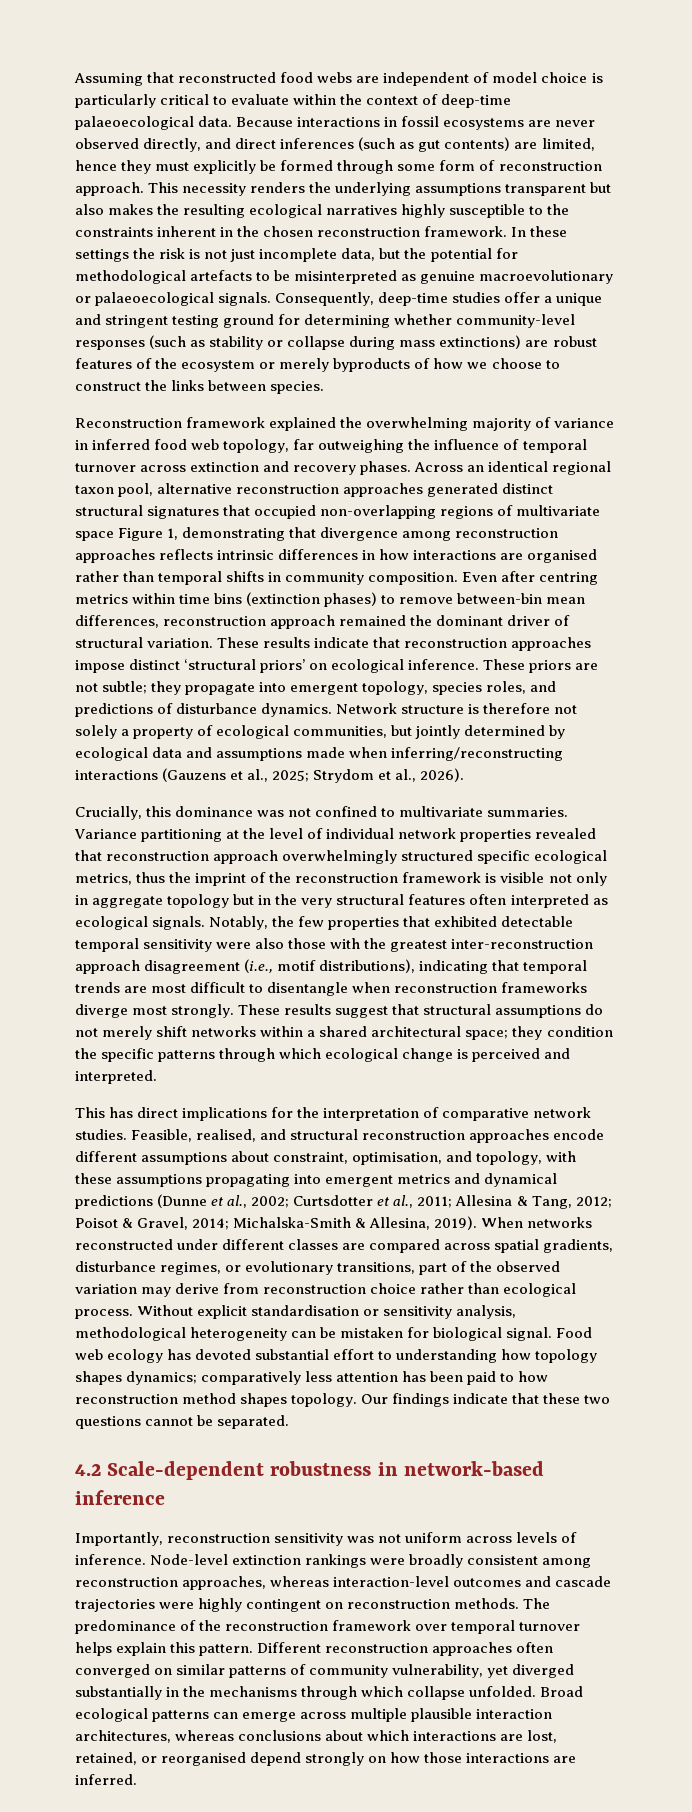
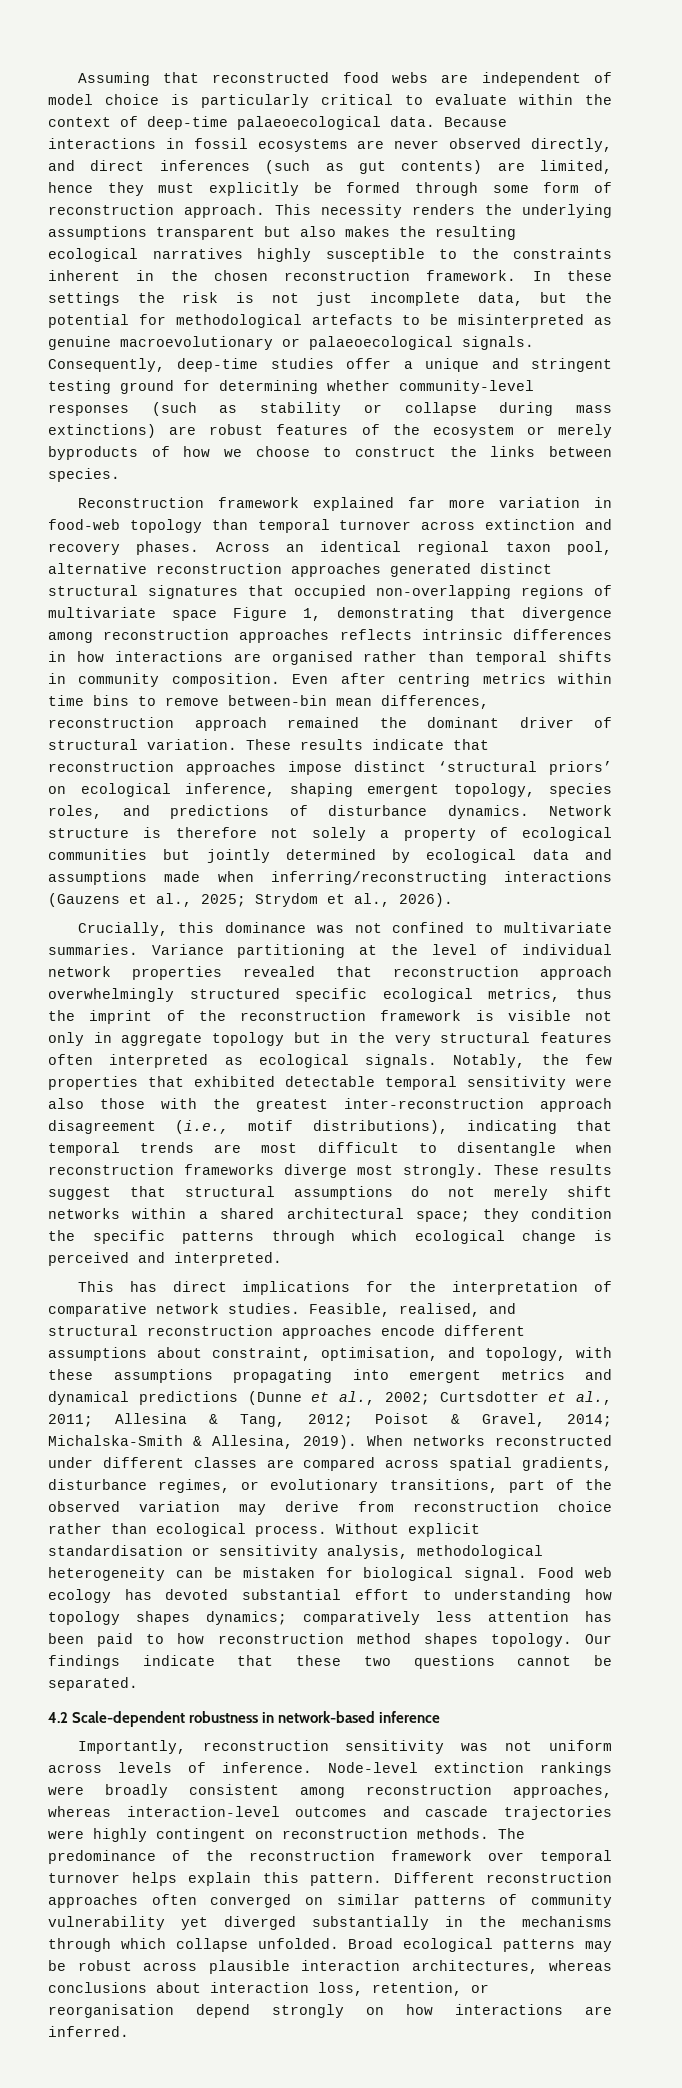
[340,417,615,431] [75,439,520,453] the overwhelming majority of variance in inferred food web topology, far outweighing the influence of -> [407,497,612,508] [48,519,248,533] far more variation in food-web topology than
[246,592,378,607] (extinction phases) -> (129, 700) none
[408,659,599,673] [75,681,287,695] inference. These priors are not subtle; they propagate into -> [185,783,353,797] inference, shaping
[293,726,388,738] communities, -> [48,849,147,860] communities
[392,1664,484,1678] vulnerability, -> [48,1916,165,1930] vulnerability
[213,1708,408,1722] can emerge across multiple -> [585,1941,612,1952] [48,1960,197,1971] may be robust across
[367,1730,558,1743] [75,1752,247,1766] which interactions are lost, retained, or reorganised -> [210,1982,489,1996] [48,2004,174,2018] interaction loss, retention, or reorganisation
[424,1752,463,1763] those -> (433, 2009) none

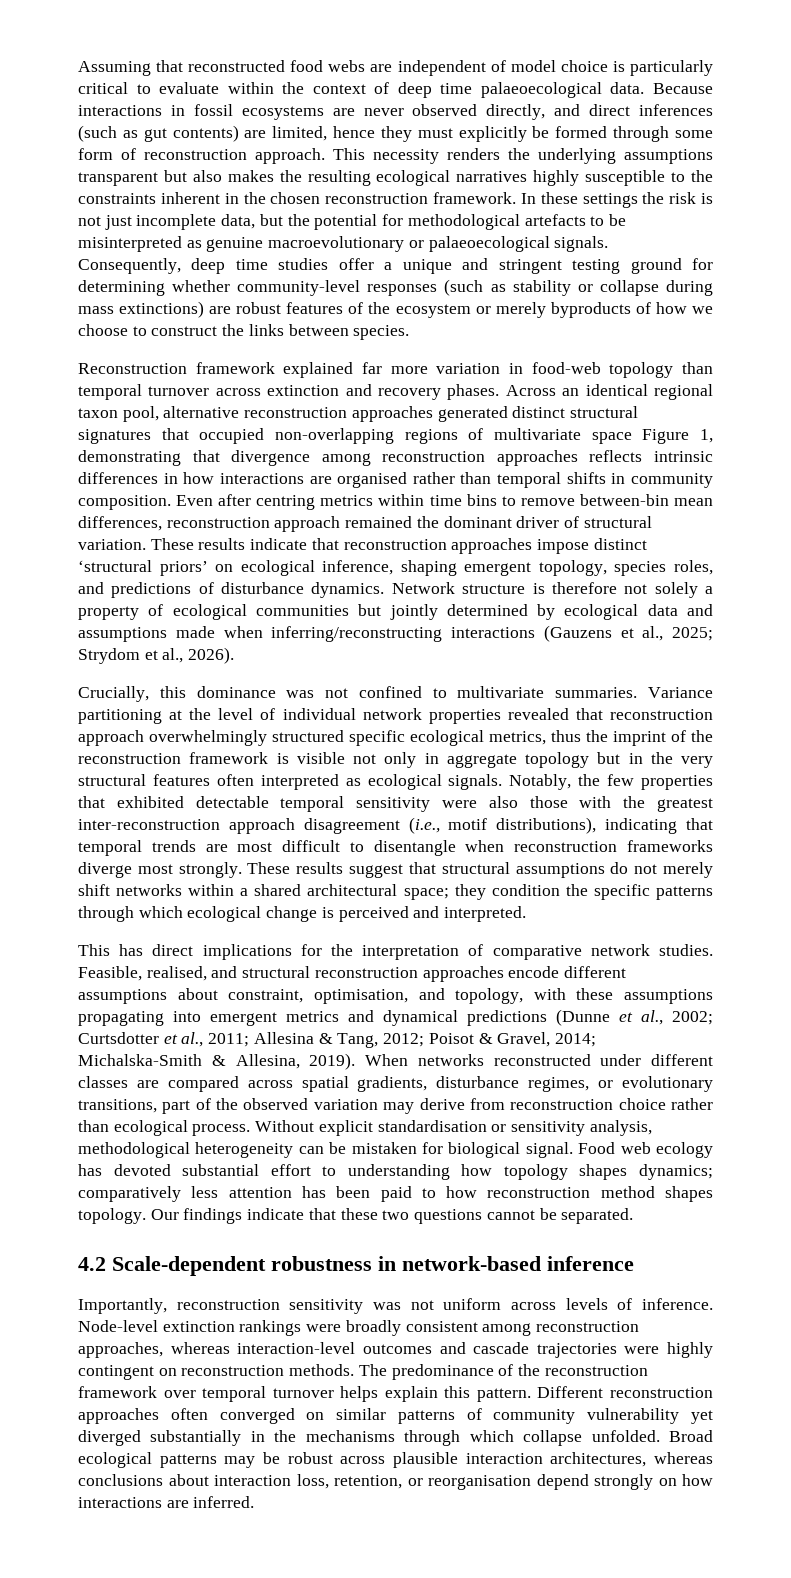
[147,116,228,130] deep-time -> [397,82,473,98] deep time
[177,358,259,372] deep-time -> [191,258,268,274] deep time

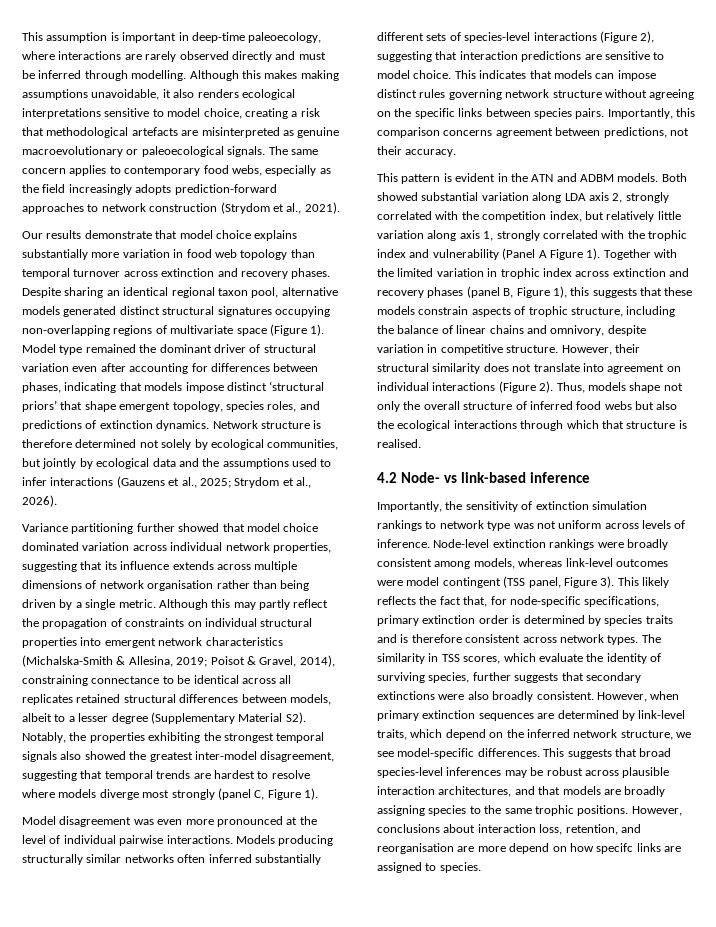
[78,60,713,76] [78,82,713,98] [78,104,713,120] [78,125,713,142] [78,148,713,164] [78,170,713,186] [78,192,714,208] [78,214,626,230] Assuming that reconstructed food webs are independent of model choice is particularly critical to evaluate within the context of deep time palaeoecological data. Because interactions in fossil ecosystems are never observed directly, and direct inferences (such as gut contents) are limited, hence they must explicitly be formed through some form of reconstruction approach. This necessity renders the underlying assumptions transparent but also makes the resulting ecological narratives highly susceptible to the constraints inherent in the chosen reconstruction framework. In these settings the risk is not just incomplete data, but the potential for methodological artefacts to be -> [22,32,322,43] [22,51,326,62] [22,70,339,81] [22,89,295,100] [22,108,320,119] [22,127,199,138] This assumption is important in deep-time paleoecology, where interactions are rarely observed directly and must be inferred through modelling. Although this makes making assumptions unavoidable, it also renders ecological interpretations sensitive to model choice, creating a risk that methodological artefacts are
[428,236,609,252] [78,258,713,274] [78,279,713,296] [78,301,714,318] [78,324,410,340] [78,362,383,378] palaeoecological signals. Consequently, deep time studies offer a unique and stringent testing ground for determining whether community-level responses (such as stability or collapse during mass extinctions) are robust features of the ecosystem or merely byproducts of how we choose to construct the links between species. // Reconstruction framework explained far -> [141,146,318,157] [22,165,331,176] [22,184,277,195] [22,202,340,214] [22,230,298,241] [22,249,88,260] paleoecological signals. The same concern applies to contemporary food webs, especially as the field increasingly adopts prediction-forward approaches to network construction (Strydom et al., 2021). // Our results demonstrate that model choice explains substantially
[531,362,601,374] food-web -> [186,249,237,258] food web
[505,385,556,396] Across -> [22,287,104,298] Despite sharing
[244,406,433,422] reconstruction approaches -> [22,306,60,315] models
[161,428,265,444] that occupied -> [274,306,330,317] occupying
[642,429,713,444] [78,450,713,466] [78,472,713,488] [78,494,713,510] [78,516,341,532] Figure 1, demonstrating that divergence among reconstruction approaches reflects intrinsic differences in how interactions are organised rather than temporal shifts in community composition. Even after centring metrics within time bins to remove between-bin mean differences, reconstruction approach -> [269,324,325,336] [22,344,83,355] (Figure 1). Model type
[78,538,647,554] [78,560,457,576] variation. These results indicate that reconstruction approaches impose distinct ‘structural priors’ on ecological inference, shaping -> [22,363,319,374] [22,381,325,393] [22,400,116,412] variation even after accounting for differences between phases, indicating that models impose distinct ‘structural priors’ that shape
[221,582,305,594] disturbance -> [99,420,153,429] extinction
(617, 588) none -> [75,439,137,448] determined
[705,586,714,594] [78,604,349,620] a property of ecological communities -> [194,439,339,450] by ecological communities,
[446,604,528,616] determined -> (77, 463) none
[78,626,443,642] assumptions made when inferring/reconstructing -> [202,458,332,469] [22,477,47,486] the assumptions used to infer
[78,686,713,702] [78,709,162,724] Crucially, this dominance was not confined to multivariate summaries. Variance partitioning -> [22,523,319,534] [22,542,331,553] [22,561,298,572] [22,580,310,591] [22,599,329,610] [22,618,313,629] [22,637,283,648] [22,655,335,667] [22,675,292,686] [22,694,331,705] [22,712,306,724] [22,732,325,743] [22,751,335,762] [22,770,310,781] [22,788,318,800] [22,816,283,827] Variance partitioning further showed that model choice dominated variation across individual network properties, suggesting that its influence extends across multiple dimensions of network organisation rather than being driven by a single metric. Although this may partly reflect the propagation of constraints on individual structural properties into emergent network characteristics (Michalska-Smith & Allesina, 2019; Poisot & Gravel, 2014), constraining connectance to be identical across all replicates retained structural differences between models, albeit to a lesser degree (Supplementary Material S2). Notably, the properties exhibiting the strongest temporal signals also showed the greatest inter-model disagreement, suggesting that temporal trends are hardest to resolve where models diverge most strongly (panel C, Figure 1). // Model disagreement was even more pronounced
[362,708,714,724] [78,730,713,746] [78,752,713,768] [78,774,713,790] [78,796,713,812] [78,817,714,834] [78,840,713,856] [78,862,714,878] [78,884,713,900] [78,906,527,922] [78,944,713,960] [78,966,627,982] [78,988,713,1004] [78,1009,713,1026] [78,1032,596,1048] [78,1053,713,1070] [78,1076,714,1092] [78,1098,714,1114] [78,1120,652,1136] [78,1142,713,1158] [78,1164,713,1180] [78,1186,713,1202] [78,1208,634,1224] [78,1256,634,1276] [78,1298,364,1314] network properties revealed that reconstruction approach overwhelmingly structured specific ecological metrics, thus the imprint of the reconstruction framework is visible not only in aggregate topology but in the very structural features often interpreted as ecological signals. Notably, the few properties that exhibited detectable temporal sensitivity were also those with the greatest inter-reconstruction approach disagreement (i.e., motif distributions), indicating that temporal trends are most difficult to disentangle when reconstruction frameworks diverge most strongly. These results suggest that structural assumptions do not merely shift networks within a shared architectural space; they condition the specific patterns through which ecological change is perceived and interpreted. // This has direct implications for the interpretation of comparative network studies. Feasible, realised, and structural reconstruction approaches encode different assumptions about constraint, optimisation, and topology, with these assumptions propagating into emergent metrics and dynamical predictions (Dunne et al., 2002; Curtsdotter et al., 2011; Allesina & Tang, 2012; Poisot & Gravel, 2014; Michalska-Smith & Allesina, 2019). When networks reconstructed under different classes are compared across spatial gradients, disturbance regimes, or evolutionary transitions, part of the observed variation may derive from reconstruction choice rather than ecological process. Without explicit standardisation or sensitivity analysis, methodological heterogeneity can be mistaken for biological signal. Food web ecology has devoted substantial effort to understanding how topology shapes dynamics; comparatively less attention has been paid to how reconstruction method shapes topology. Our findings indicate that these two questions cannot be separated. // 4.2 Scale-dependent robustness in network-based inference // Importantly, reconstruction sensitivity -> [119,835,334,846] [22,854,321,865] [377,31,655,43] [377,51,665,62] [377,70,656,81] [377,89,695,100] [377,108,695,119] [377,127,689,138] [377,146,457,157] [377,173,687,184] [377,192,669,203] [377,211,681,222] [377,230,687,241] [377,248,677,260] [377,268,689,279] [377,286,693,298] [377,306,676,317] [377,325,646,336] [377,344,640,355] [377,363,681,374] [377,381,683,393] [377,401,678,412] [377,420,687,431] [377,439,421,448] [377,472,590,483] [377,501,647,512] [377,520,511,531] pairwise interactions. Models producing structurally similar networks often inferred substantially different sets of species-level interactions (Figure 2), suggesting that interaction predictions are sensitive to model choice. This indicates that models can impose distinct rules governing network structure without agreeing on the specific links between species pairs. Importantly, this comparison concerns agreement between predictions, not their accuracy. // This pattern is evident in the ATN and ADBM models. Both showed substantial variation along LDA axis 2, strongly correlated with the competition index, but relatively little variation along axis 1, strongly correlated with the trophic index and vulnerability (Panel A Figure 1). Together with the limited variation in trophic index across extinction and recovery phases (panel B, Figure 1), this suggests that these models constrain aspects of trophic structure, including the balance of linear chains and omnivory, despite variation in competitive structure. However, their structural similarity does not translate into agreement on individual interactions (Figure 2). Thus, models shape not only the overall structure of inferred food webs but also the ecological interactions through which that structure is realised. // 4.2 Node- vs link-based inference // Importantly, the sensitivity of extinction simulation rankings to network type
[536,1321,640,1332] [78,1342,713,1358] [78,1364,648,1380] [78,1386,713,1402] [78,1408,713,1424] [78,1430,714,1446] [78,1452,217,1468] reconstruction approaches, whereas interaction-level outcomes and cascade trajectories were highly contingent on reconstruction methods. The predominance of the reconstruction framework over temporal turnover helps explain this pattern. Different reconstruction approaches often converged on similar patterns of community vulnerability yet diverged substantially in the mechanisms through which collapse unfolded. Broad ecological patterns -> [473,558,668,569] [377,576,669,588] [377,596,660,607] [377,615,673,626] [377,634,661,645] [377,653,661,664] [377,672,641,683] [377,691,680,702] [377,710,686,721] [377,729,691,740] [377,748,672,759] [377,767,502,778] models, whereas link-level outcomes were model contingent (TSS panel, Figure 3). This likely reflects the fact that, for node-specific specifications, primary extinction order is determined by species traits and is therefore consistent across network types. The similarity in TSS scores, which evaluate the identity of surviving species, further suggests that secondary extinctions were also broadly consistent. However, when primary extinction sequences are determined by link-level traits, which depend on the inferred network structure, we see model-specific differences. This suggests that broad species-level inferences
[654,1452,713,1464] whereas -> [514,786,666,797] [377,805,682,816] and that models are broadly assigning species to the same trophic positions. However,
[407,1474,713,1490] [78,1496,255,1508] or reorganisation depend strongly on how interactions are inferred. -> [620,824,641,833] [377,843,681,854] [377,862,481,873] and reorganisation are more depend on how specifc links are assigned to species.

